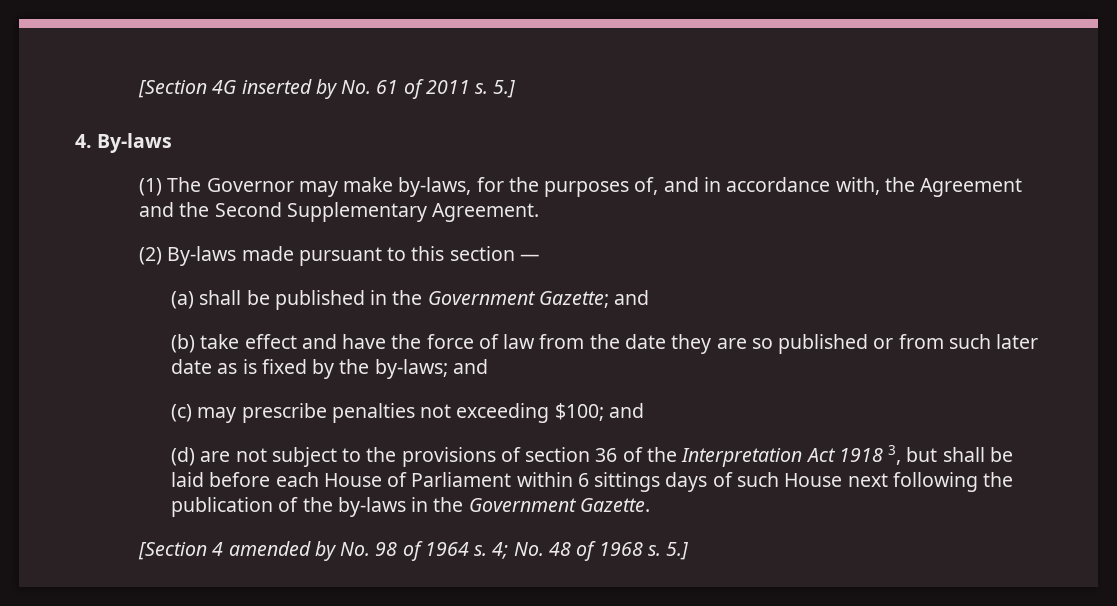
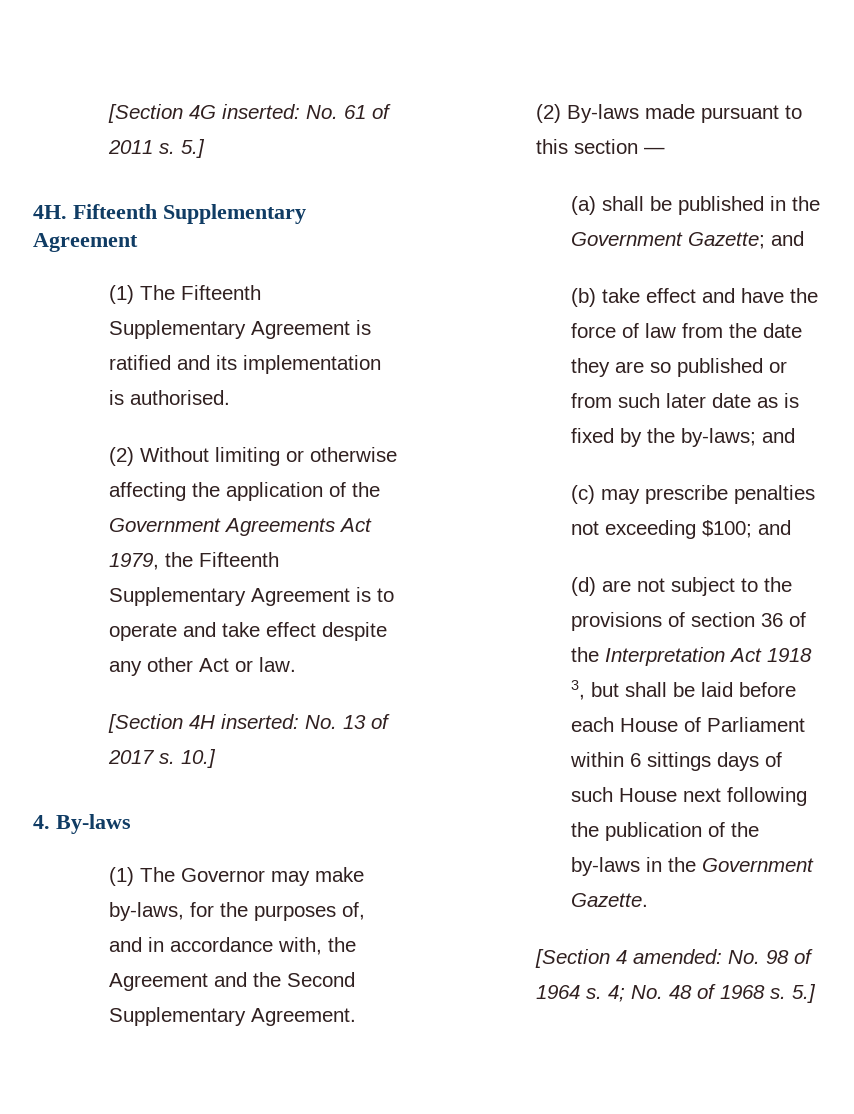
[241,79,338,99] inserted by -> [222,104,301,119] inserted:
(516, 89) none -> [33,204,306,224] [33,233,138,252] [109,285,262,304] [109,320,372,339] [109,355,382,374] [109,390,231,405] [109,447,398,466] [109,482,381,501] [109,518,373,536] [109,552,280,570] [109,587,395,606] [109,622,388,641] [109,657,297,676] [108,714,391,733] [108,749,217,768] // 4H. Fifteenth Supplementary Agreement // (1) The Fifteenth Supplementary Agreement is ratified and its implementation is authorised. // (2) Without limiting or otherwise affecting the application of the Government Agreements Act 1979, the Fifteenth Supplementary Agreement is to operate and take effect despite any other Act or law. // [Section 4H inserted: No. 13 of 2017 s. 10.]
[228,541,337,561] amended by -> [633,949,723,964] amended:

